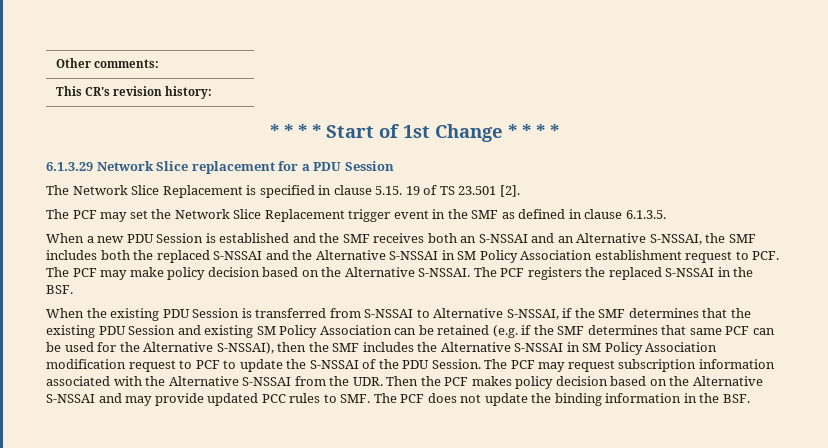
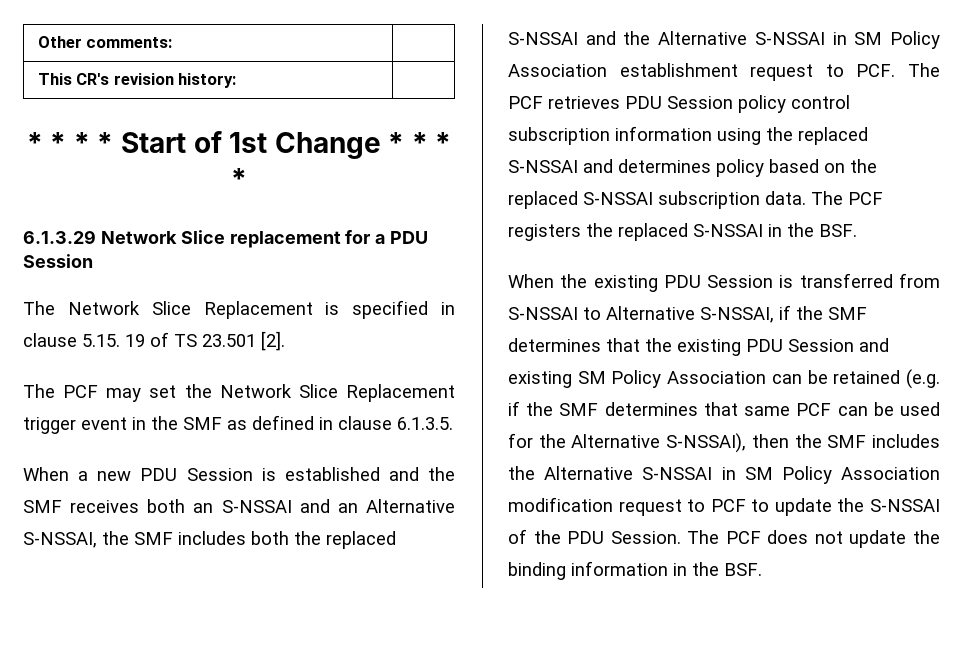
[100,267,471,280] may make policy decision based on the Alternative S-NSSAI. -> [548,95,850,113] [508,126,868,145] [508,159,877,177] [508,191,806,209] retrieves PDU Session policy control subscription information using the replaced S-NSSAI and determines policy based on the replaced S-NSSAI subscription data.
[538,359,775,372] [46,376,763,389] [46,393,425,406] may request subscription information associated with the Alternative S-NSSAI from the UDR. Then the PCF makes policy decision based on the Alternative S-NSSAI and may provide updated PCC rules to SMF. The PCF -> (761, 537) none

